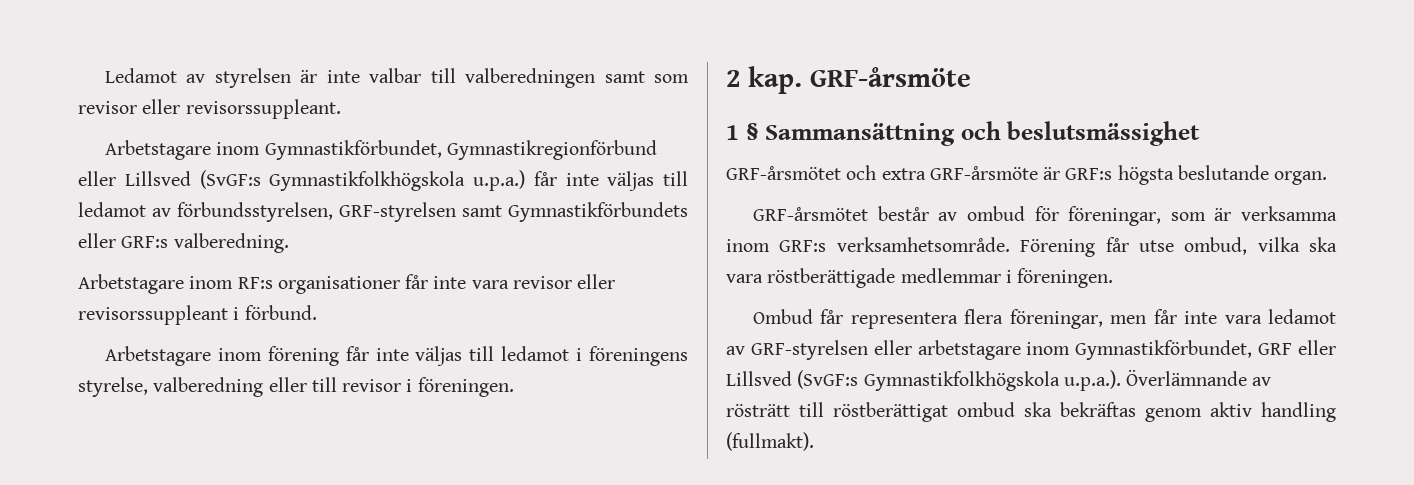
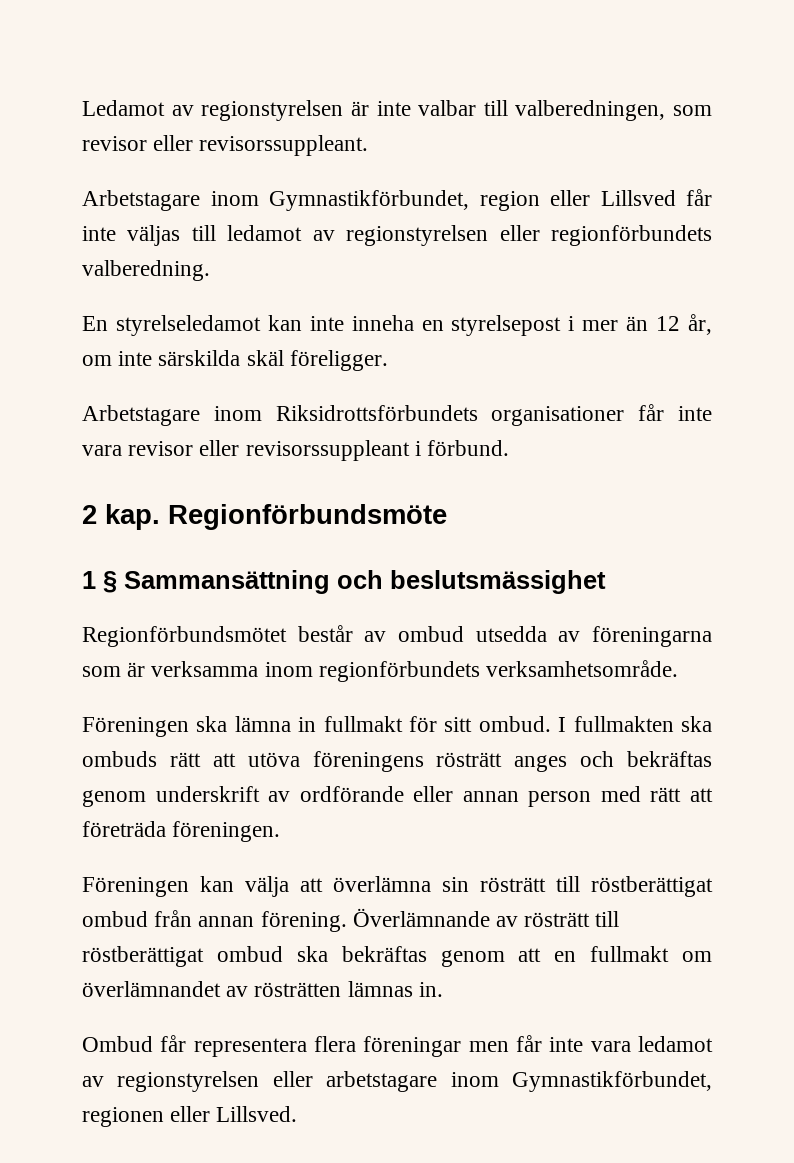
[214,68,291,88] styrelsen -> [201,100,344,121] regionstyrelsen
[465,68,645,88] valberedningen samt -> [515,100,666,121] valberedningen,
[446,140,657,160] [78,170,525,191] Gymnastikregionförbund eller Lillsved (SvGF:s Gymnastikfolkhögskola u.p.a.) -> [479,190,676,211] region eller Lillsved
[177,202,688,222] [78,233,289,253] [78,274,273,294] förbundsstyrelsen, GRF-styrelsen samt Gymnastikförbundets eller GRF:s valberedning. // Arbetstagare inom RF:s -> [346,225,712,246] [82,260,210,281] [82,314,712,336] [82,350,388,371] [82,405,478,426] regionstyrelsen eller regionförbundets valberedning. // En styrelseledamot kan inte inneha en styrelsepost i mer än 12 år, om inte särskilda skäl föreligger. // Arbetstagare inom Riksidrottsförbundets
[105,346,688,366] [78,377,514,397] // Arbetstagare inom förening får inte väljas till ledamot i föreningens styrelse, valberedning eller till revisor i föreningen. -> (510, 448) none
[809,67,971,87] GRF-årsmöte -> [168,504,447,530] Regionförbundsmöte
[726,165,1328,185] [753,206,1162,226] GRF-årsmötet och extra GRF-årsmöte är GRF:s högsta beslutande organ. // GRF-årsmötet består av ombud för föreningar, -> [82,625,712,647] Regionförbundsmötet består av ombud utsedda av föreningarna
[779,240,827,252] GRF:s -> [318,661,480,682] regionförbundets
[1020,237,1337,257] [726,268,1114,288] [753,309,1336,329] [726,340,1336,360] [726,370,1121,391] Förening får utse ombud, vilka ska vara röstberättigade medlemmar i föreningen. // Ombud får representera flera föreningar, men får inte vara ledamot av GRF-styrelsen eller arbetstagare inom Gymnastikförbundet, GRF eller Lillsved (SvGF:s Gymnastikfolkhögskola u.p.a.). -> [82,716,712,737] [82,751,712,772] [82,786,713,807] [82,821,281,842] [82,876,713,897] [82,910,347,932] // Föreningen ska lämna in fullmakt för sitt ombud. I fullmakten ska ombuds rätt att utöva föreningens rösträtt anges och bekräftas genom underskrift av ordförande eller annan person med rätt att företräda föreningen. // Föreningen kan välja att överlämna sin rösträtt till röstberättigat ombud från annan förening.
[1210,402,1336,422] [726,432,814,451] aktiv handling (fullmakt). -> [518,946,712,962] [82,981,443,997] [82,1035,713,1057] [82,1071,712,1092] [82,1106,298,1127] att en fullmakt om överlämnandet av rösträtten lämnas in. // Ombud får representera flera föreningar men får inte vara ledamot av regionstyrelsen eller arbetstagare inom Gymnastikförbundet, regionen eller Lillsved.

